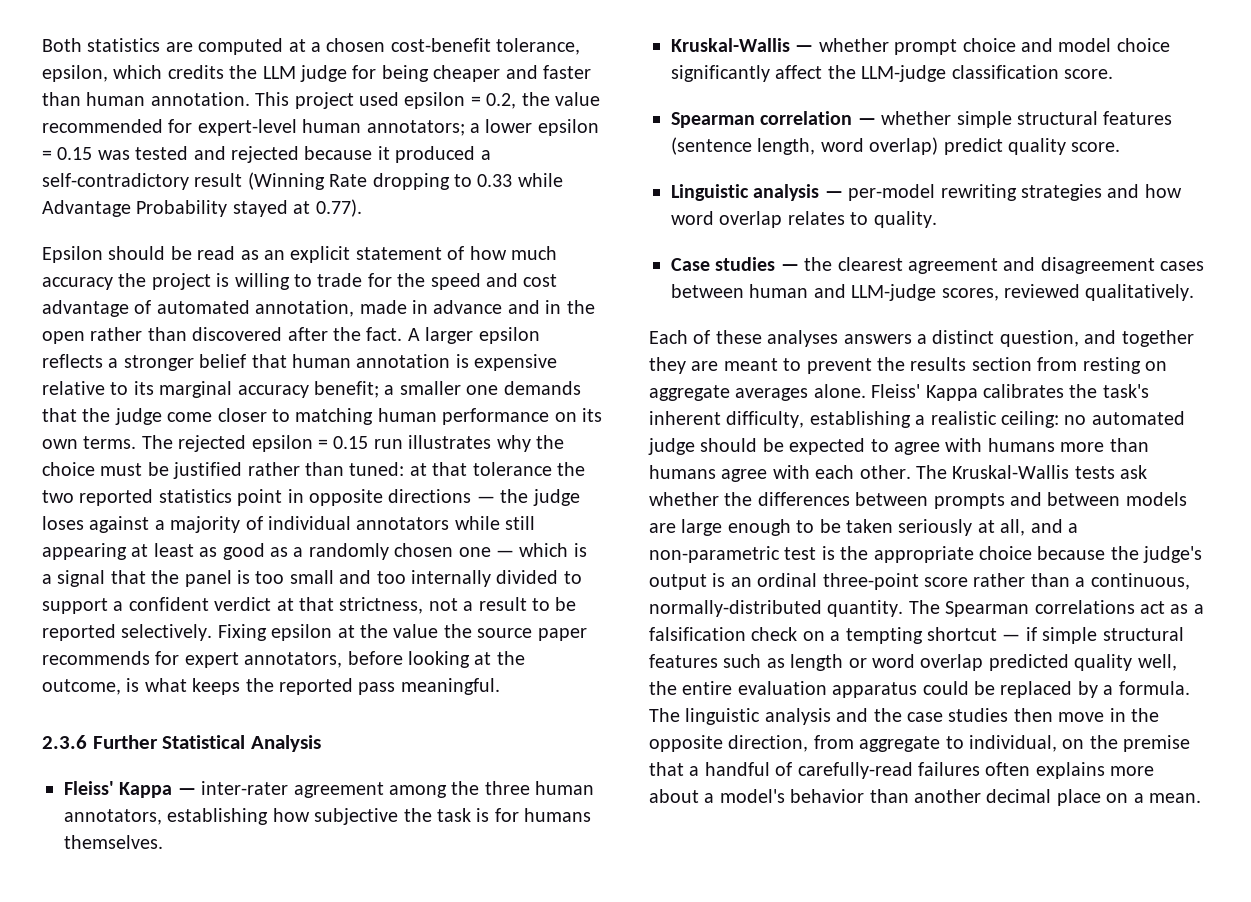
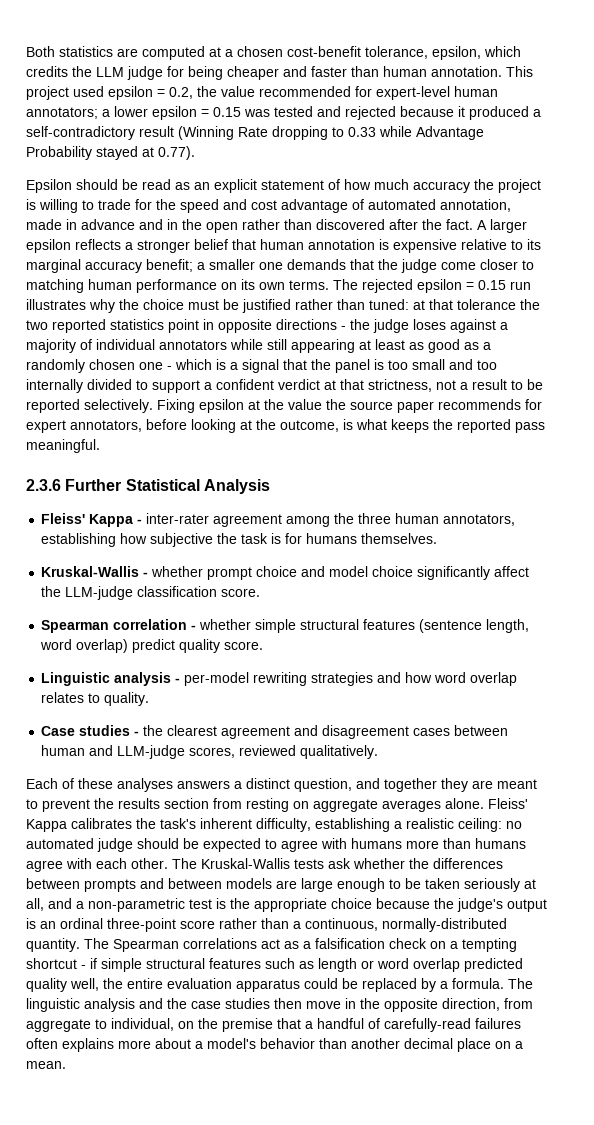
[476,496,495,503] — -> [341,326,346,330] -
[495,550,514,557] — -> [167,366,172,370] -
[177,788,196,795] — -> [137,519,143,524] -
[795,45,814,52] — -> [143,572,149,577] -
[857,118,876,125] — -> [191,625,197,630] -
[824,191,843,198] — -> [175,678,181,683] -
[780,264,799,271] — -> [134,731,140,736] -
[1002,634,1021,641] — -> [81,965,86,969] -

